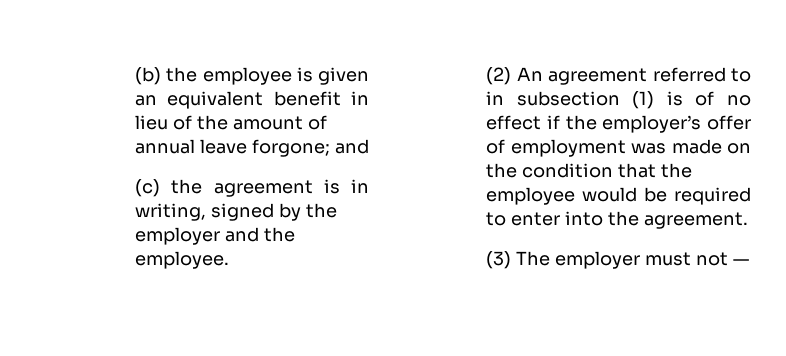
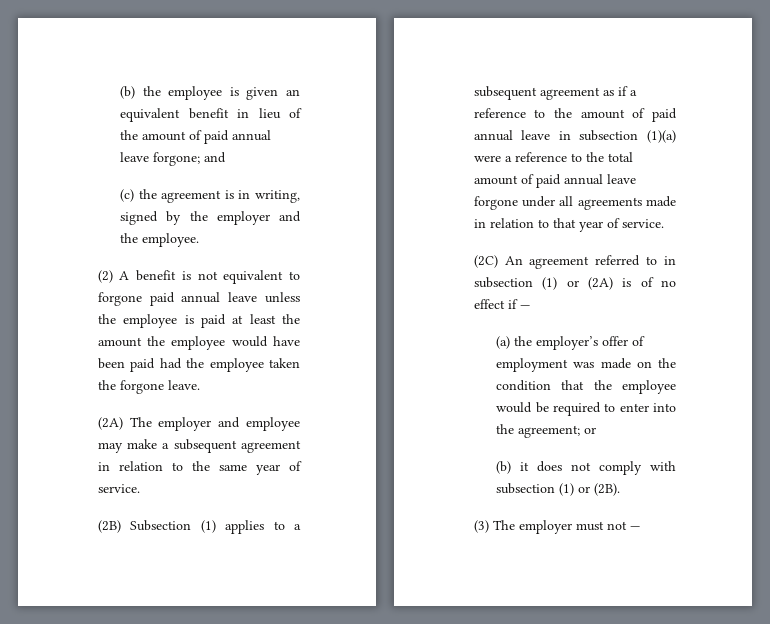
(327, 122) none -> [204,130,230,144] paid
(512, 76) none -> [119,270,300,284] [97,292,300,306] [97,314,300,328] [97,336,300,350] [97,358,300,372] [97,380,200,394] [97,417,300,431] [97,439,301,453] [97,461,302,475] [97,484,140,493] [97,520,302,534] [473,86,637,100] [473,108,677,122] [473,130,676,143] [473,152,633,162] [473,174,636,188] [473,196,676,210] [473,218,664,232] [473,255,498,268] A benefit is not equivalent to forgone paid annual leave unless the employee is paid at least the amount the employee would have been paid had the employee taken the forgone leave. // (2A) The employer and employee may make a subsequent agreement in relation to the same year of service. // (2B) Subsection (1) applies to a subsequent agreement as if a reference to the amount of paid annual leave in subsection (1)(a) were a reference to the total amount of paid annual leave forgone under all agreements made in relation to that year of service. // (2C)
(655, 100) none -> [566,277,613,290] or (2A)
(561, 122) none -> [519,305,530,309] [496,336,511,349] — // (a)
[643,212,748,229] agreement. -> [518,425,597,438] [496,461,676,475] [496,483,621,496] agreement; or // (b) it does not comply with subsection (1) or (2B).

